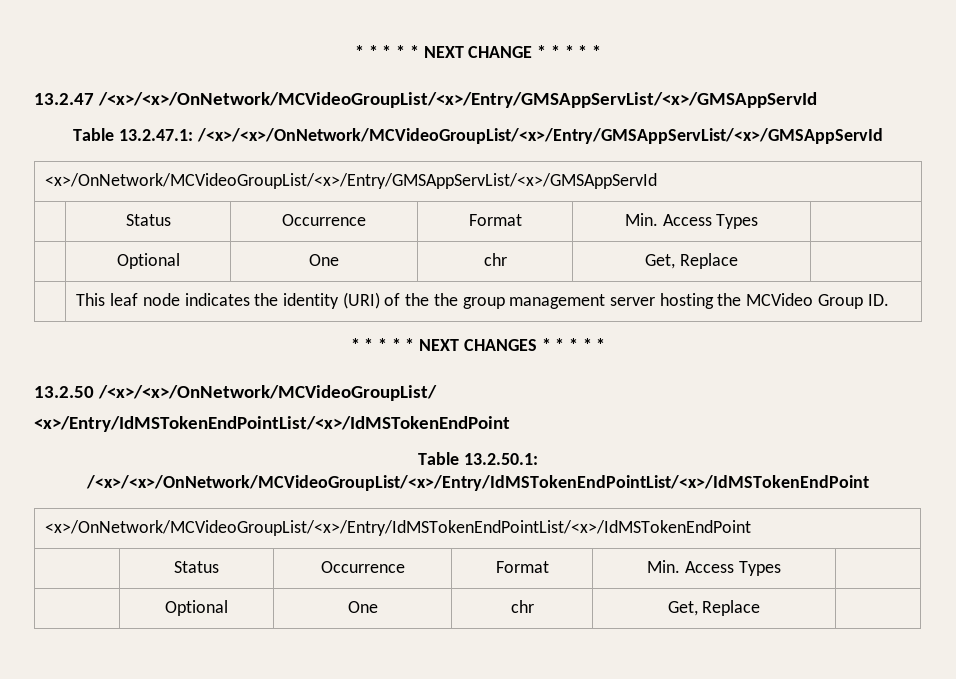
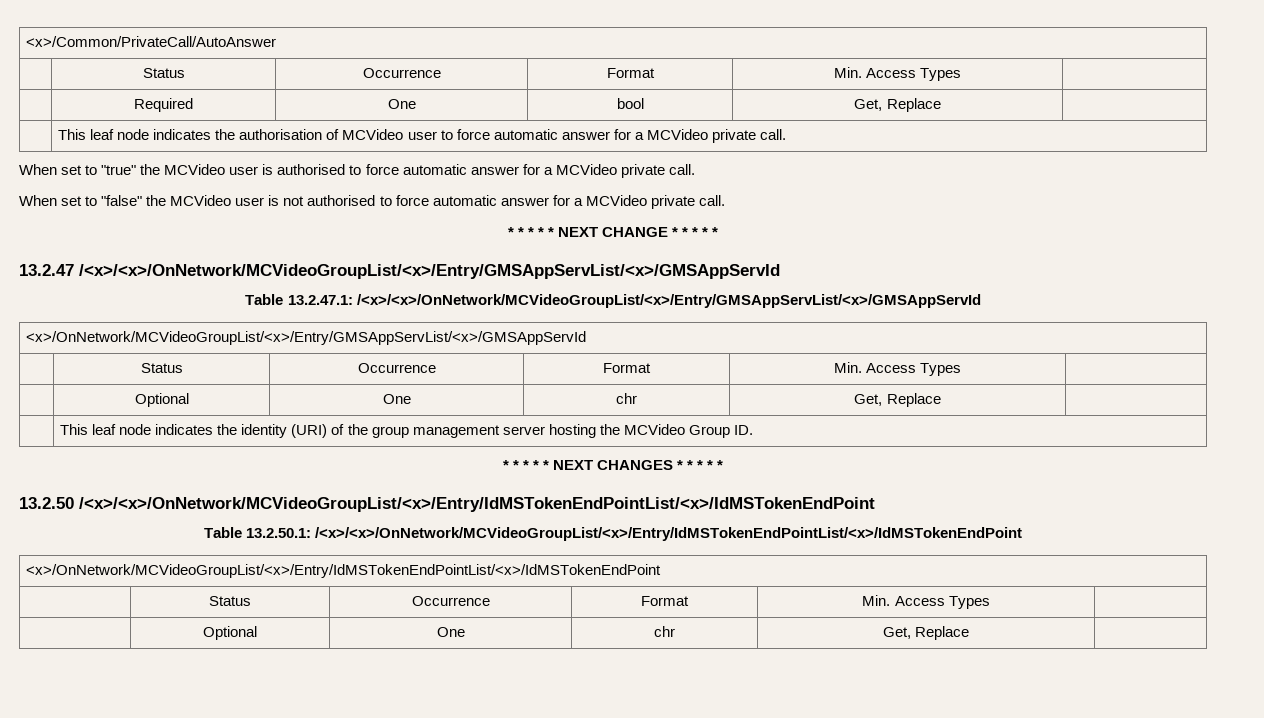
(355, 51) none -> [26,36,277,47] [142,68,185,78] [362,68,441,78] [606,68,655,78] [833,67,962,81] [134,98,193,112] [387,99,416,109] [616,98,644,109] [854,98,941,112] [58,129,786,143] [19,164,695,178] [19,195,725,209] <x>/Common/PrivateCall/AutoAnswer // | Status | Occurrence | Format | Min. Access Types | // | Required | One | bool | Get, Replace | // | This leaf node indicates the authorisation of MCVideo user to force automatic answer for a MCVideo private call. // When set to "true" the MCVideo user is authorised to force automatic answer for a MCVideo private call. // When set to "false" the MCVideo user is not authorised to force automatic answer for a MCVideo private call. //
[433,293,458,306] the -> (368, 429) none
[98,385,438,401] [34,416,510,432] /<x>/<x>/OnNetwork/MCVideoGroupList/ // <x>/Entry/IdMSTokenEndPointList/<x>/IdMSTokenEndPoint -> [79,497,875,512] /<x>/<x>/OnNetwork/MCVideoGroupList/<x>/Entry/IdMSTokenEndPointList/<x>/IdMSTokenEndPoint

